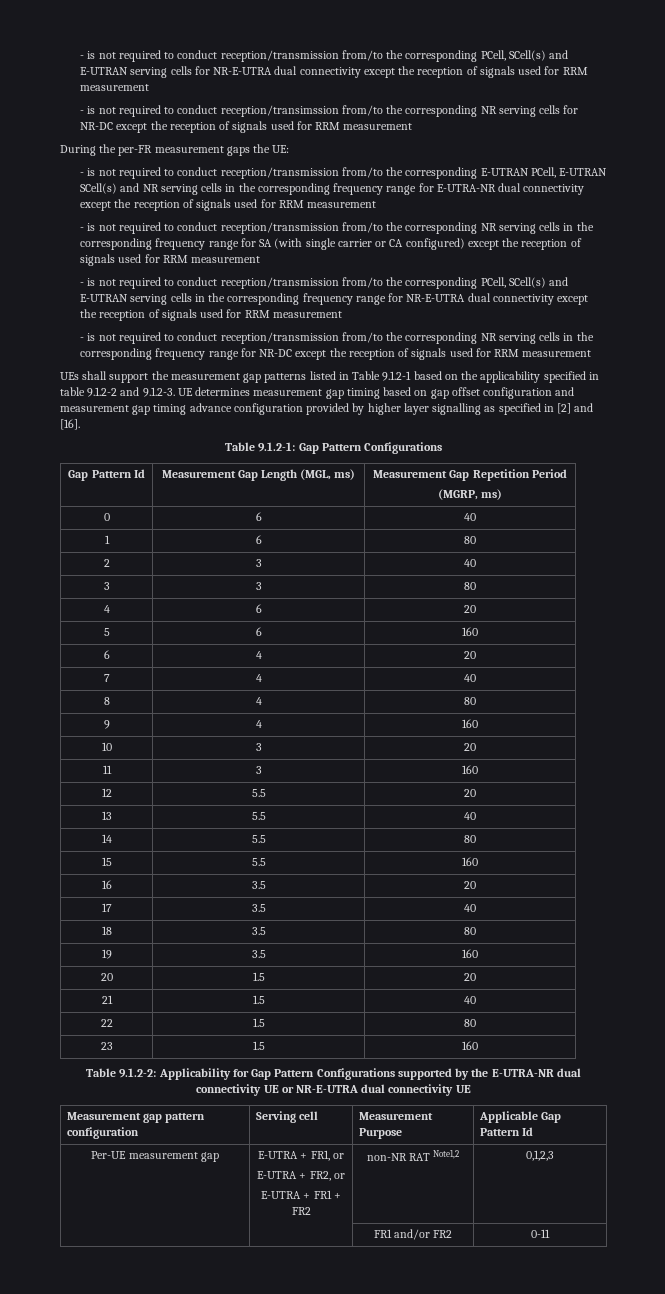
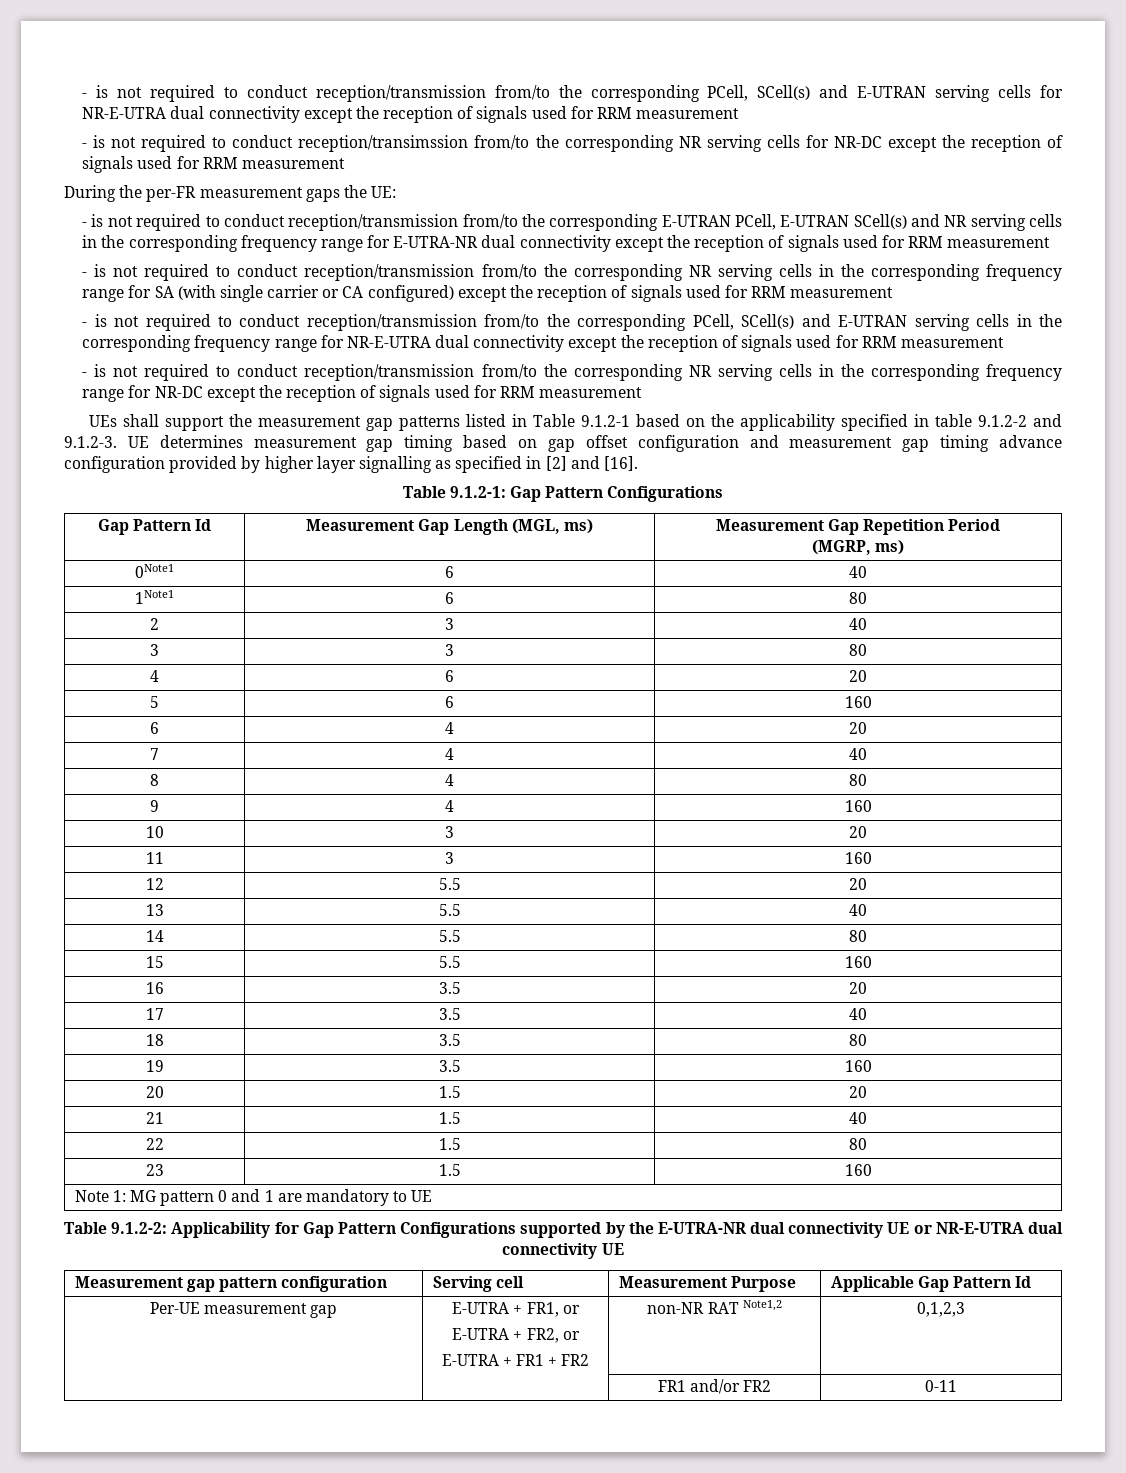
[103,513,110,521] 0 -> [135,564,174,578] 0Note1
[104,535,110,544] 1 -> [135,590,174,604] 1Note1
(478, 1045) none -> [74,1189,433,1206] // Note 1: MG pattern 0 and 1 are mandatory to UE

